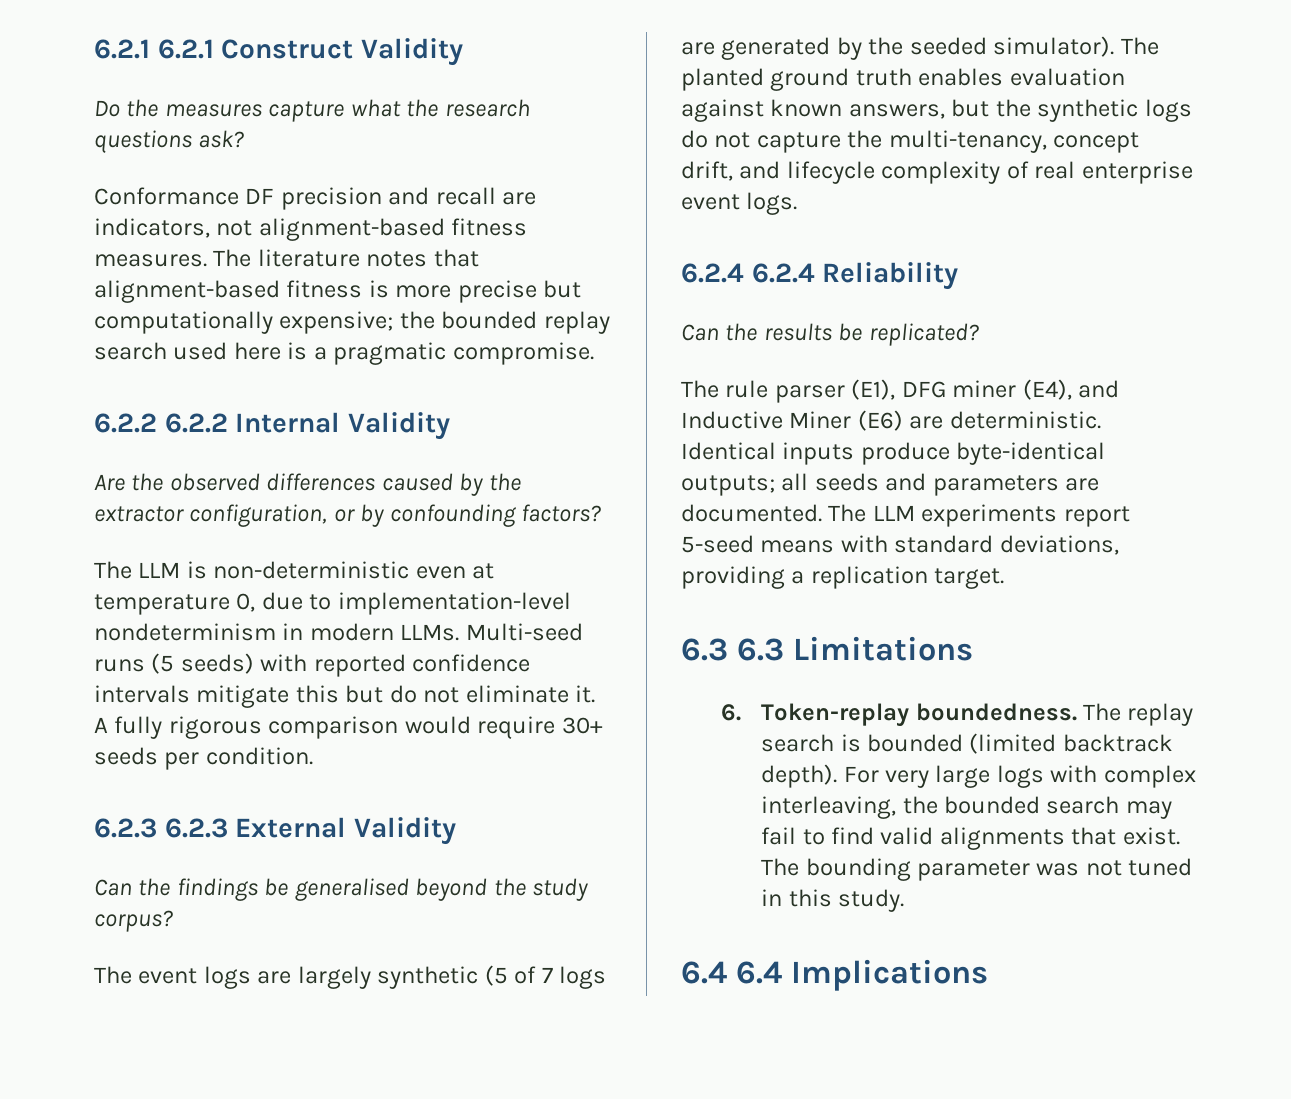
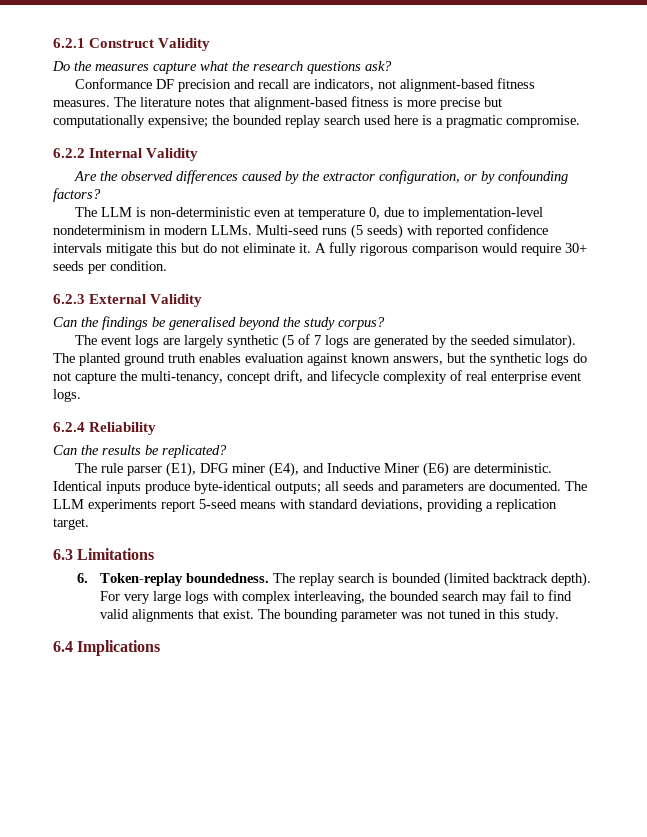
[94,39,214,59] 6.2.1 6.2.1 -> [53,38,85,48] 6.2.1
[164,413,228,433] 6.2.2 -> (85, 153) none
[164,818,228,838] 6.2.3 -> (85, 299) none
[751,263,815,283] 6.2.4 -> (85, 427) none
[736,638,784,661] 6.3 -> (73, 554) none
[735,961,782,984] 6.4 -> (73, 646) none

